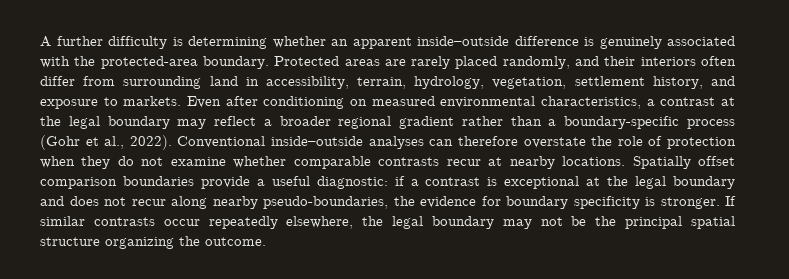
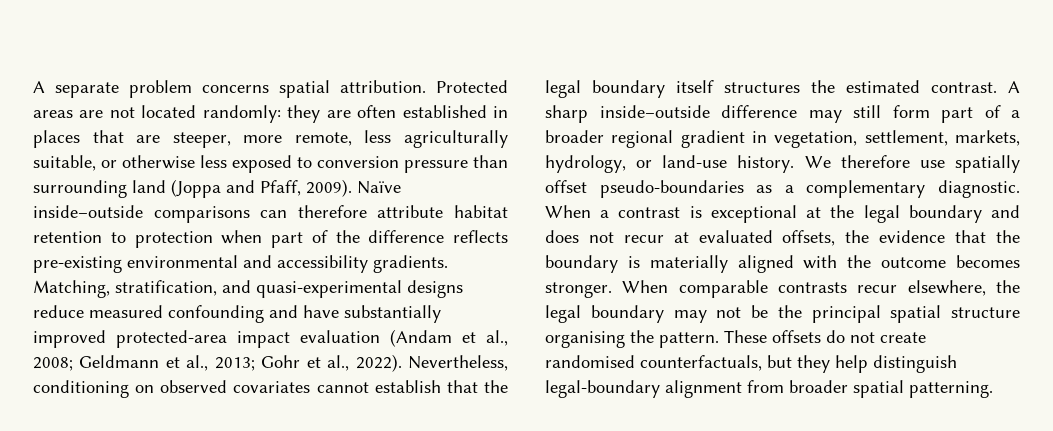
[40,36,735,49] [40,56,736,69] [40,76,735,89] [40,96,735,109] [40,116,735,129] [40,135,737,150] [40,156,735,169] [40,176,405,189] A further difficulty is determining whether an apparent inside–outside difference is genuinely associated with the protected-area boundary. Protected areas are rarely placed randomly, and their interiors often differ from surrounding land in accessibility, terrain, hydrology, vegetation, settlement history, and exposure to markets. Even after conditioning on measured environmental characteristics, a contrast at the legal boundary may reflect a broader regional gradient rather than a boundary-specific process (Gohr et al., 2022). Conventional inside–outside analyses can therefore overstate the role of protection when they do not examine whether comparable contrasts recur at nearby locations. Spatially offset comparison boundaries provide a useful diagnostic: if -> [33,80,508,98] [33,105,509,123] [33,130,508,148] [33,155,508,173] [33,179,401,198] [33,205,509,223] [33,230,508,248] [33,255,448,273] [33,280,463,298] [33,305,441,323] [33,329,508,348] [33,354,509,372] [33,380,509,398] [545,80,1020,98] [545,105,1020,123] [545,130,1020,148] [545,155,1020,173] [545,180,1020,198] [545,205,591,218] A separate problem concerns spatial attribution. Protected areas are not located randomly: they are often established in places that are steeper, more remote, less agriculturally suitable, or otherwise less exposed to conversion pressure than surrounding land (Joppa and Pfaff, 2009). Naïve inside–outside comparisons can therefore attribute habitat retention to protection when part of the difference reflects pre-existing environmental and accessibility gradients. Matching, stratification, and quasi-experimental designs reduce measured confounding and have substantially improved protected-area impact evaluation (Andam et al., 2008; Geldmann et al., 2013; Gohr et al., 2022). Nevertheless, conditioning on observed covariates cannot establish that the legal boundary itself structures the estimated contrast. A sharp inside–outside difference may still form part of a broader regional gradient in vegetation, settlement, markets, hydrology, or land-use history. We therefore use spatially offset pseudo-boundaries as a complementary diagnostic. When
[171,196,736,209] [40,216,278,229] along nearby pseudo-boundaries, the evidence for boundary specificity is stronger. If similar contrasts occur repeatedly -> [673,230,1021,246] [545,255,1020,273] [545,280,898,298] at evaluated offsets, the evidence that the boundary is materially aligned with the outcome becomes stronger. When comparable contrasts recur
[105,236,266,249] organizing the outcome. -> [545,330,926,348] [545,355,957,373] [545,380,993,398] organising the pattern. These offsets do not create randomised counterfactuals, but they help distinguish legal-boundary alignment from broader spatial patterning.

